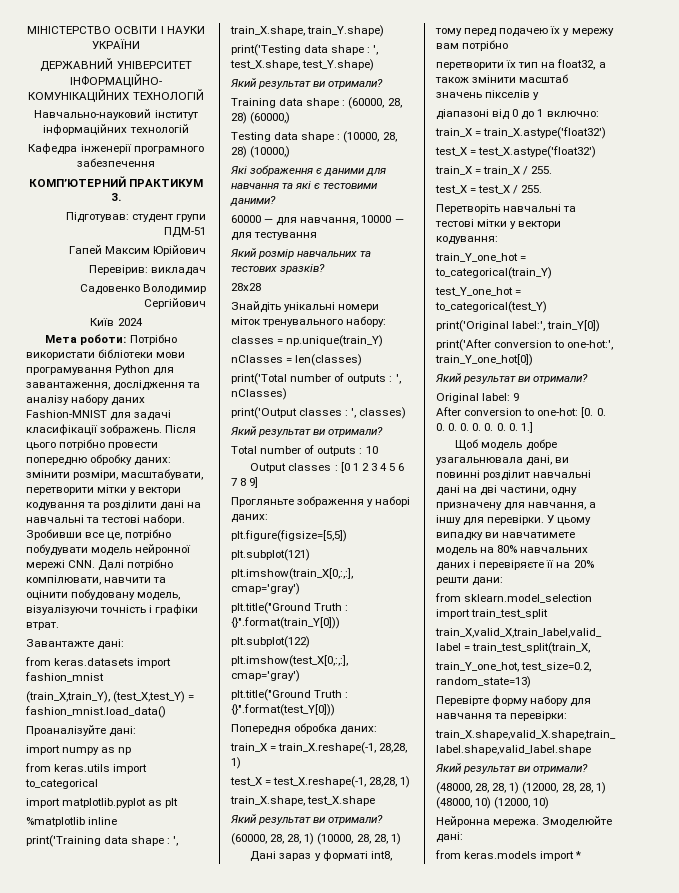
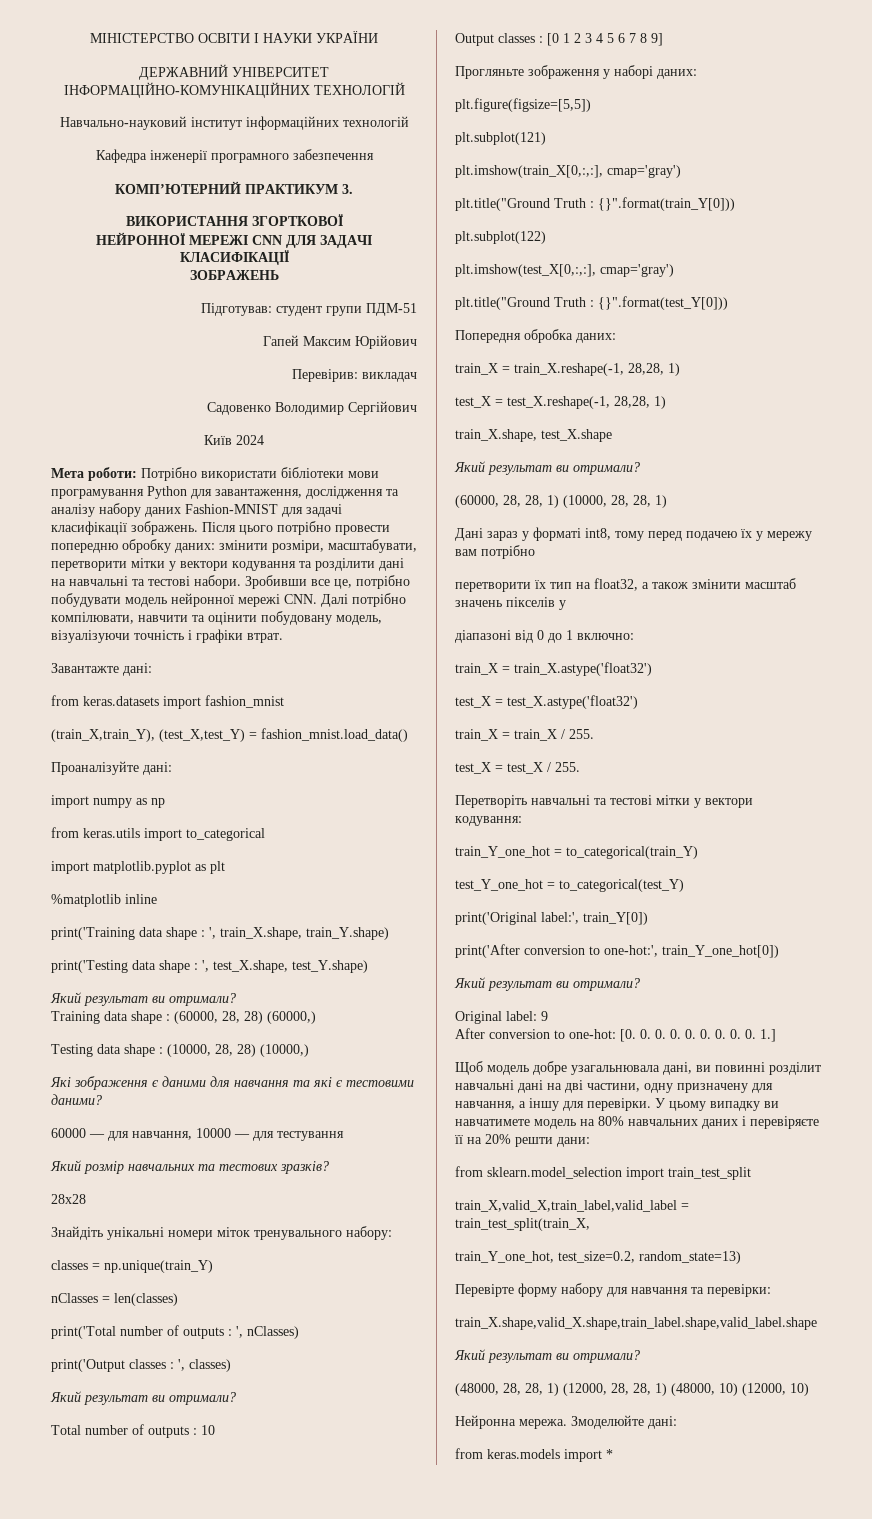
(121, 197) none -> [125,214,343,226] [96,232,372,248] [179,250,289,265] [189,270,279,280] // ВИКОРИСТАННЯ ЗГОРТКОВОЇ // НЕЙРОННОЇ МЕРЕЖІ CNN ДЛЯ ЗАДАЧІ КЛАСИФІКАЦІЇ // ЗОБРАЖЕНЬ

